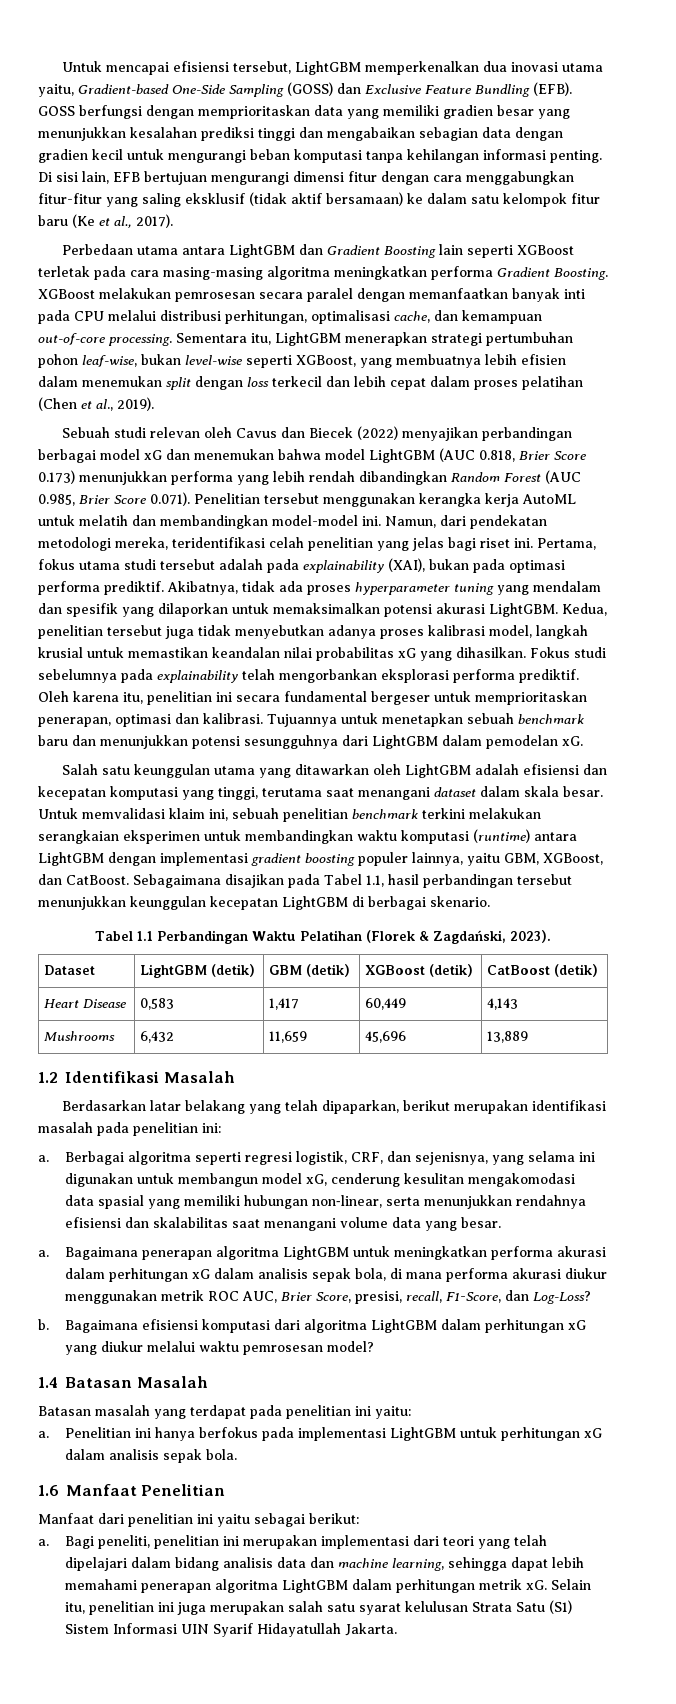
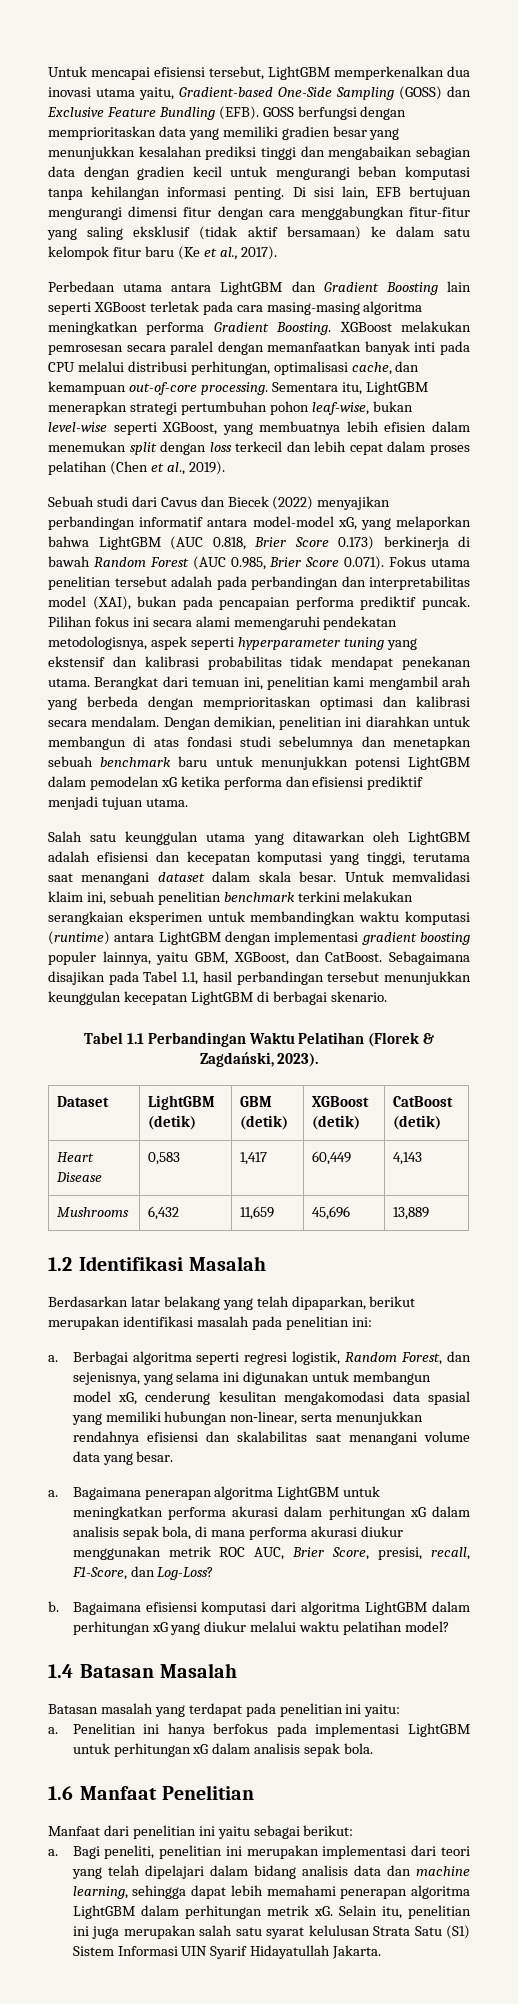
[149,427,232,438] relevan oleh -> [131,496,157,507] dari
[38,449,365,463] berbagai model xG dan menemukan bahwa model -> [139,516,472,530] [48,536,89,547] informatif antara model-model xG, yang melaporkan bahwa
[79,471,447,485] menunjukkan performa yang lebih rendah dibandingkan -> [383,536,470,550] [48,556,90,567] berkinerja di bawah
[194,493,576,507] [38,515,547,529] [38,537,596,551] [38,558,565,573] [38,581,601,595] [38,603,607,617] [38,625,588,639] [38,647,606,661] [38,669,579,683] [38,691,587,705] [38,713,378,727] Penelitian tersebut menggunakan kerangka kerja AutoML untuk melatih dan membandingkan model-model ini. Namun, dari pendekatan metodologi mereka, teridentifikasi celah penelitian yang jelas bagi riset ini. Pertama, fokus utama studi tersebut adalah pada explainability (XAI), bukan pada optimasi performa prediktif. Akibatnya, tidak ada proses hyperparameter tuning yang mendalam dan spesifik yang dilaporkan untuk memaksimalkan potensi akurasi LightGBM. Kedua, penelitian tersebut juga tidak menyebutkan adanya proses kalibrasi model, langkah krusial untuk memastikan keandalan nilai probabilitas xG yang dihasilkan. Fokus studi sebelumnya pada explainability telah mengorbankan eksplorasi performa prediktif. Oleh karena itu, penelitian ini secara fundamental bergeser untuk memprioritaskan penerapan, optimasi dan kalibrasi. Tujuannya untuk -> [389,556,471,567] [48,576,470,590] [48,596,470,610] [48,616,398,630] [48,636,417,650] [48,656,471,670] [48,676,471,690] [47,696,470,710] [48,716,470,730] [48,736,386,750] Fokus utama penelitian tersebut adalah pada perbandingan dan interpretabilitas model (XAI), bukan pada pencapaian performa prediktif puncak. Pilihan fokus ini secara alami memengaruhi pendekatan metodologisnya, aspek seperti hyperparameter tuning yang ekstensif dan kalibrasi probabilitas tidak mendapat penekanan utama. Berangkat dari temuan ini, penelitian kami mengambil arah yang berbeda dengan memprioritaskan optimasi dan kalibrasi secara mendalam. Dengan demikian, penelitian ini diarahkan untuk membangun di atas fondasi studi sebelumnya dan
[72,735,96,746] dan -> [215,756,253,767] untuk
[244,735,368,749] sesungguhnya dari -> (400, 763) none
[562,736,583,746] xG. -> [160,776,424,790] [48,796,188,810] xG ketika performa dan efisiensi prediktif menjadi tujuan utama.
[351,1152,384,1164] CRF, -> [345,1352,443,1365] Random Forest,
[243,1345,324,1355] pemrosesan -> [343,1621,403,1635] pelatihan

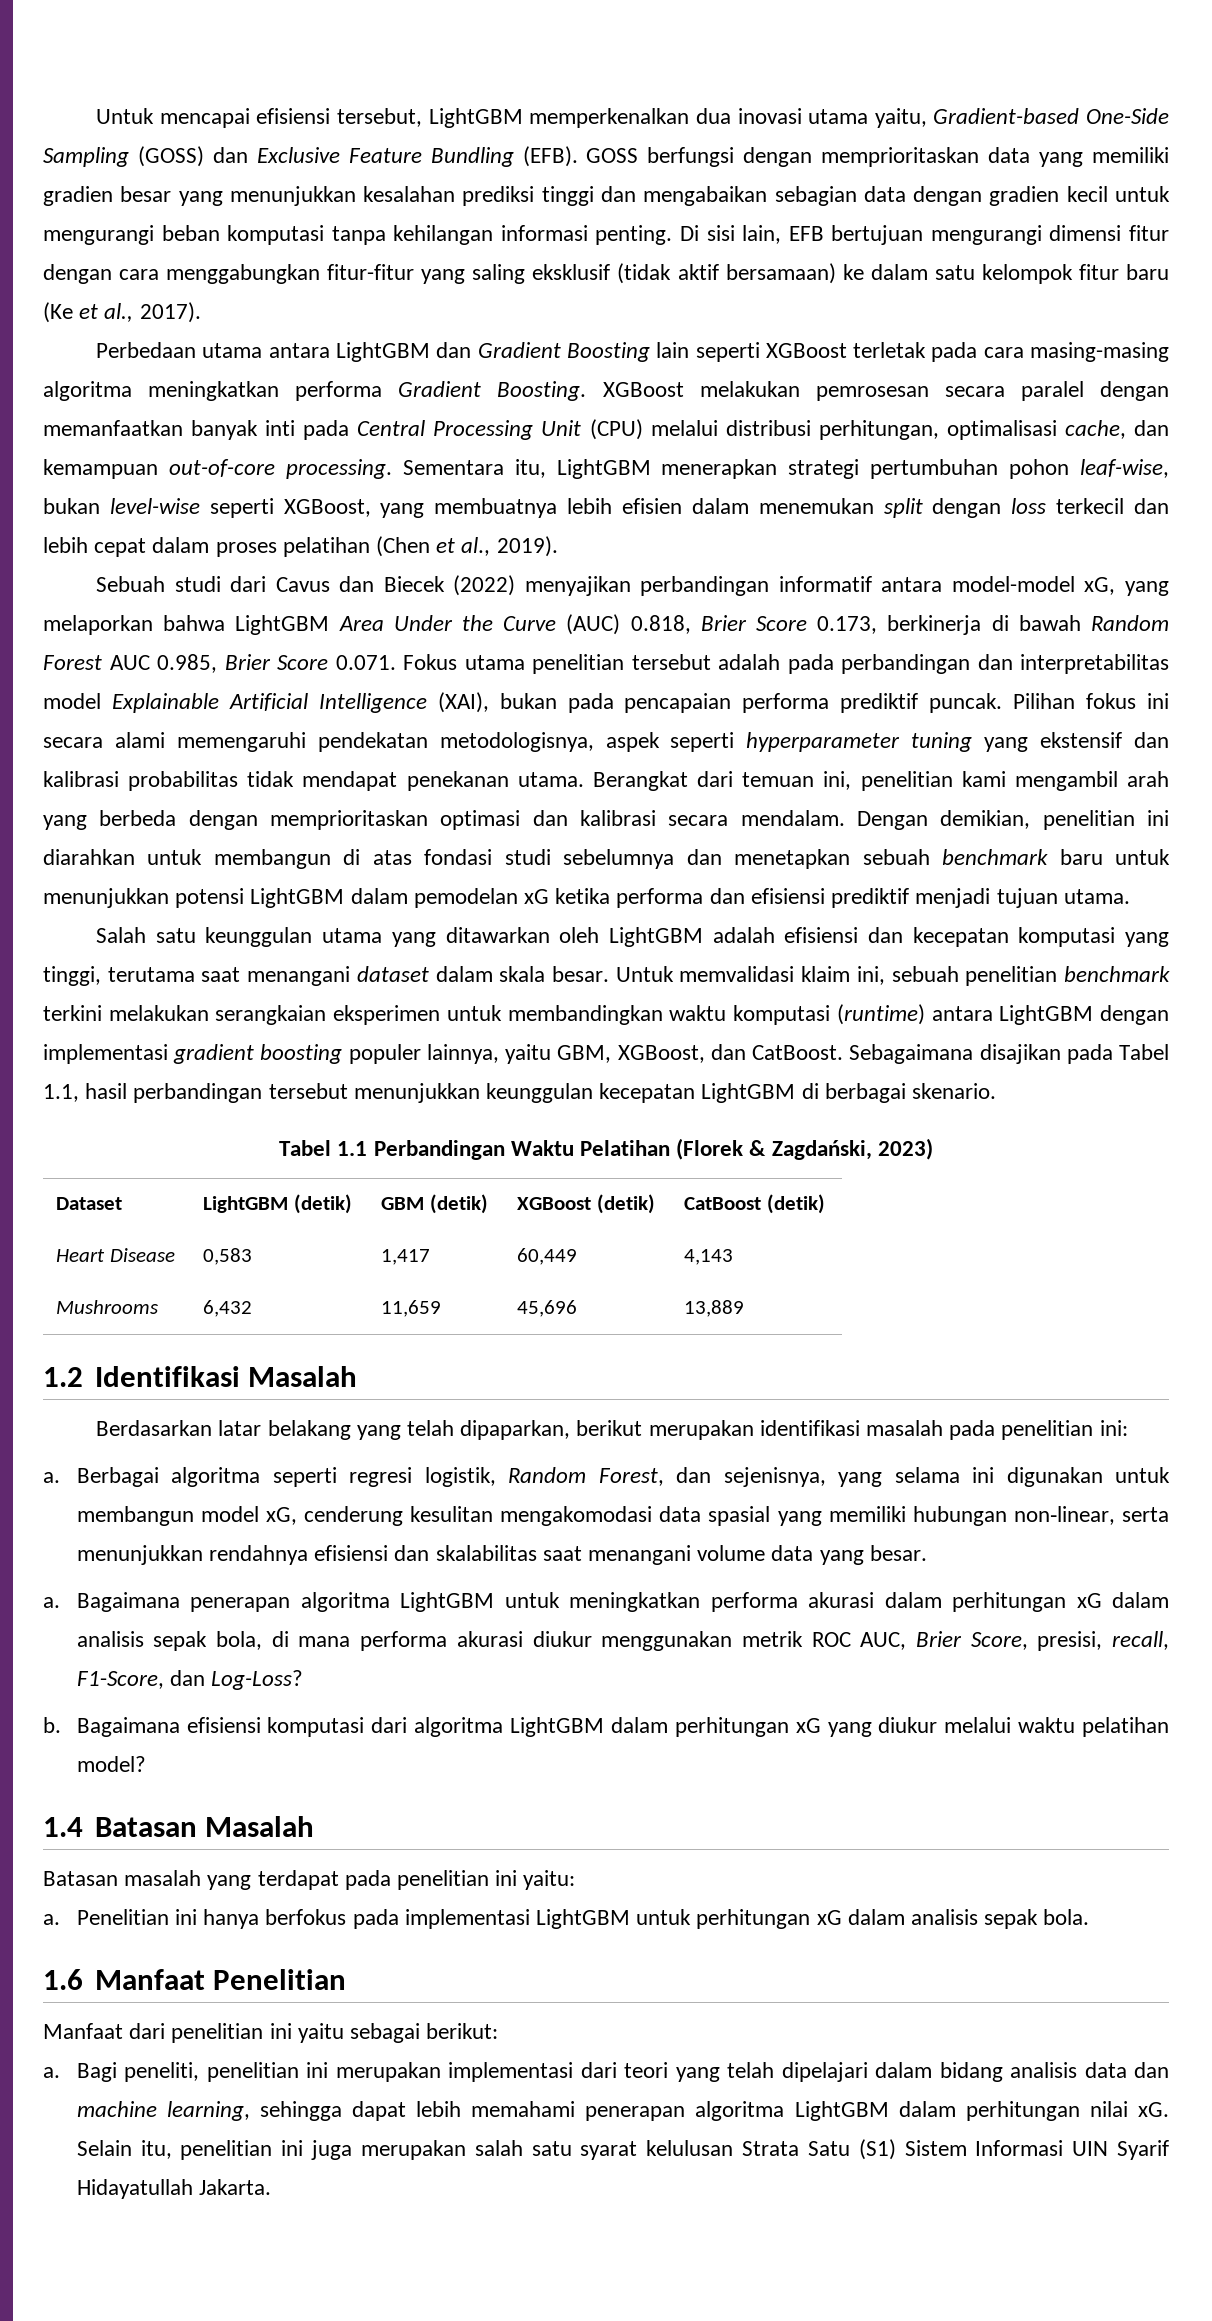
[48,362,75,372] CPU -> [357,419,643,440] Central Processing Unit (CPU)
[170,536,203,550] (AUC -> [338,614,621,635] Area Under the Curve (AUC)
[338,536,374,550] 0.173) -> [817,616,878,634] 0.173,
[192,556,226,570] (AUC -> [109,655,150,670] AUC
[344,556,385,570] 0.071). -> [335,655,396,670] 0.071.
(86, 601) none -> [111,693,427,713] Explainable Artificial Intelligence
[277,1053,319,1067] 2023). -> [877,1138,933,1160] 2023)
[266,1905,309,1916] metrik -> [1089,2101,1128,2117] nilai

